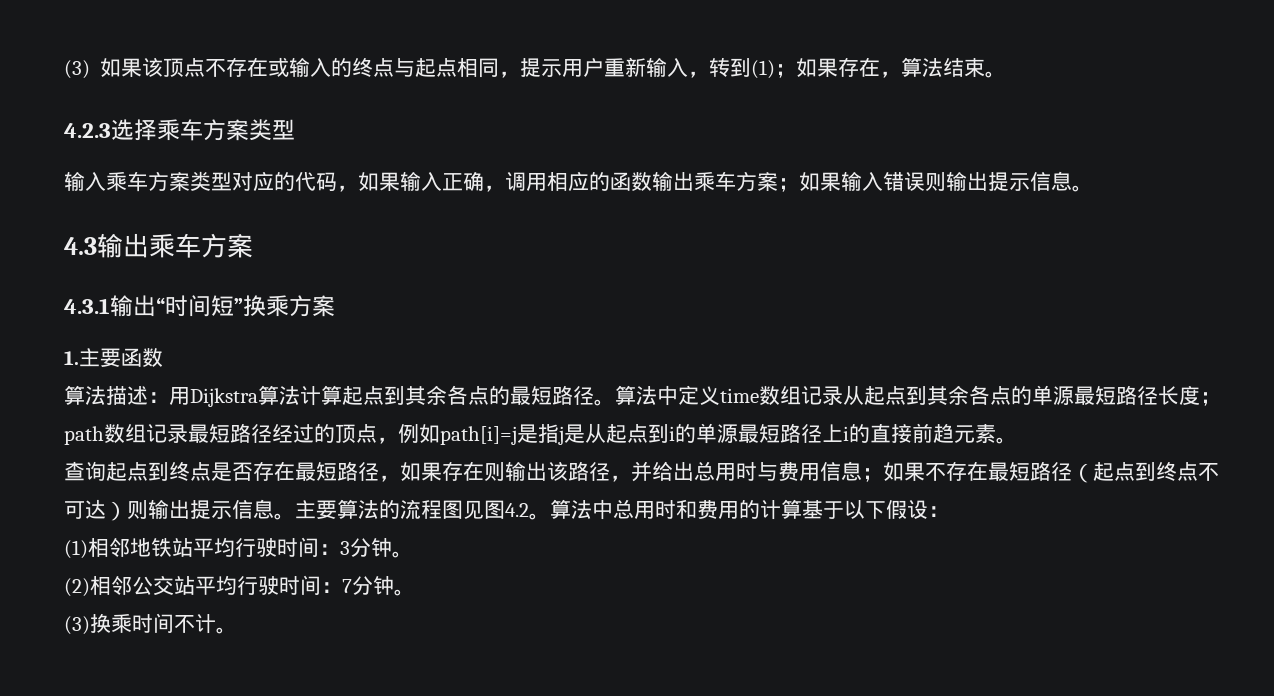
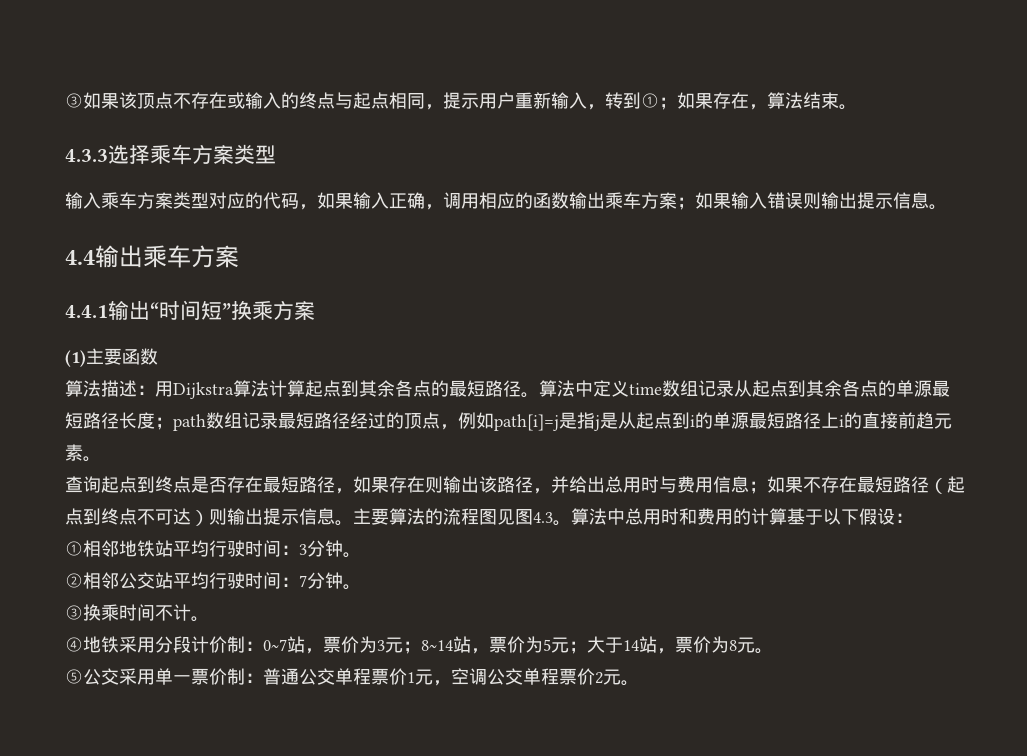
[64,60,90,79] (3) -> [65,93,83,108] ③
[751,60,776,79] (1) -> [641,93,659,108] ①
[64,123,111,138] 4.2.3 -> [65,149,108,162] 4.3.3
[64,237,97,255] 4.3 -> [65,250,95,265] 4.4
[64,298,110,314] 4.3.1 -> [65,305,108,318] 4.4.1
[64,351,79,365] 1. -> [65,350,86,367] (1)
[505,503,529,517] 4.2 -> [533,512,553,523] 4.3
[64,540,88,559] (1) -> [65,541,83,556] ①
[64,578,90,597] (2) -> [65,573,83,588] ②
[64,616,90,635] (3) -> [65,605,83,620] ③
(237, 630) none -> [65,636,773,654] [65,668,639,686] // ④地铁采用分段计价制：0~7站，票价为3元；8~14站，票价为5元；大于14站，票价为8元。 // ⑤公交采用单一票价制：普通公交单程票价1元，空调公交单程票价2元。

